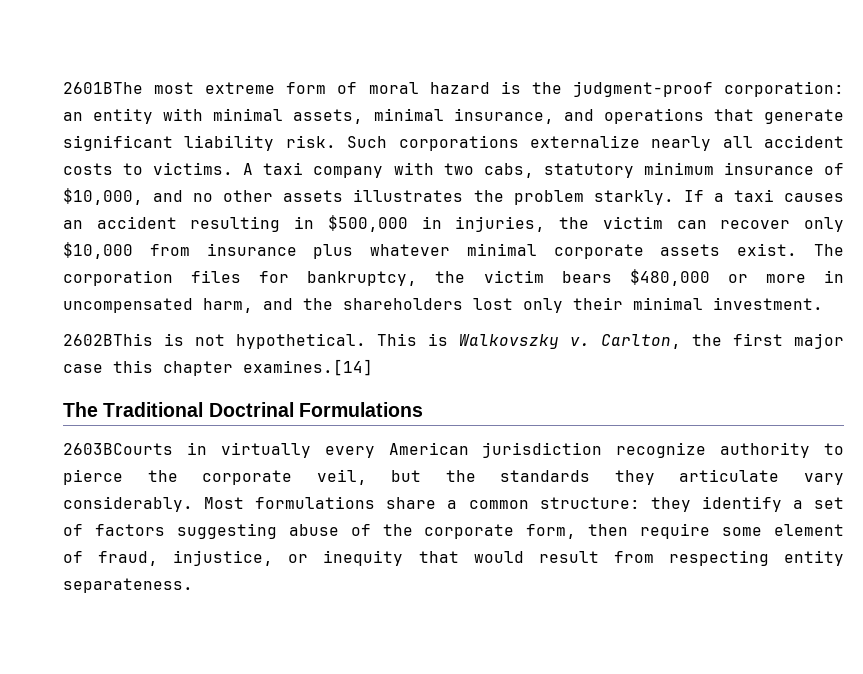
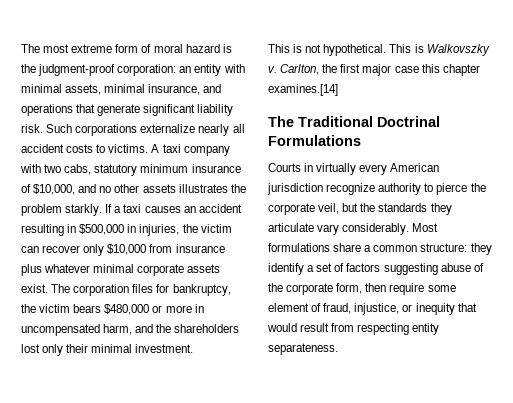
[63,82,143,94] 2601BThe -> [21,44,40,53] The
[63,333,153,346] 2602BThis -> [268,44,290,53] This
[63,443,173,455] 2603BCourts -> [268,163,301,172] Courts

